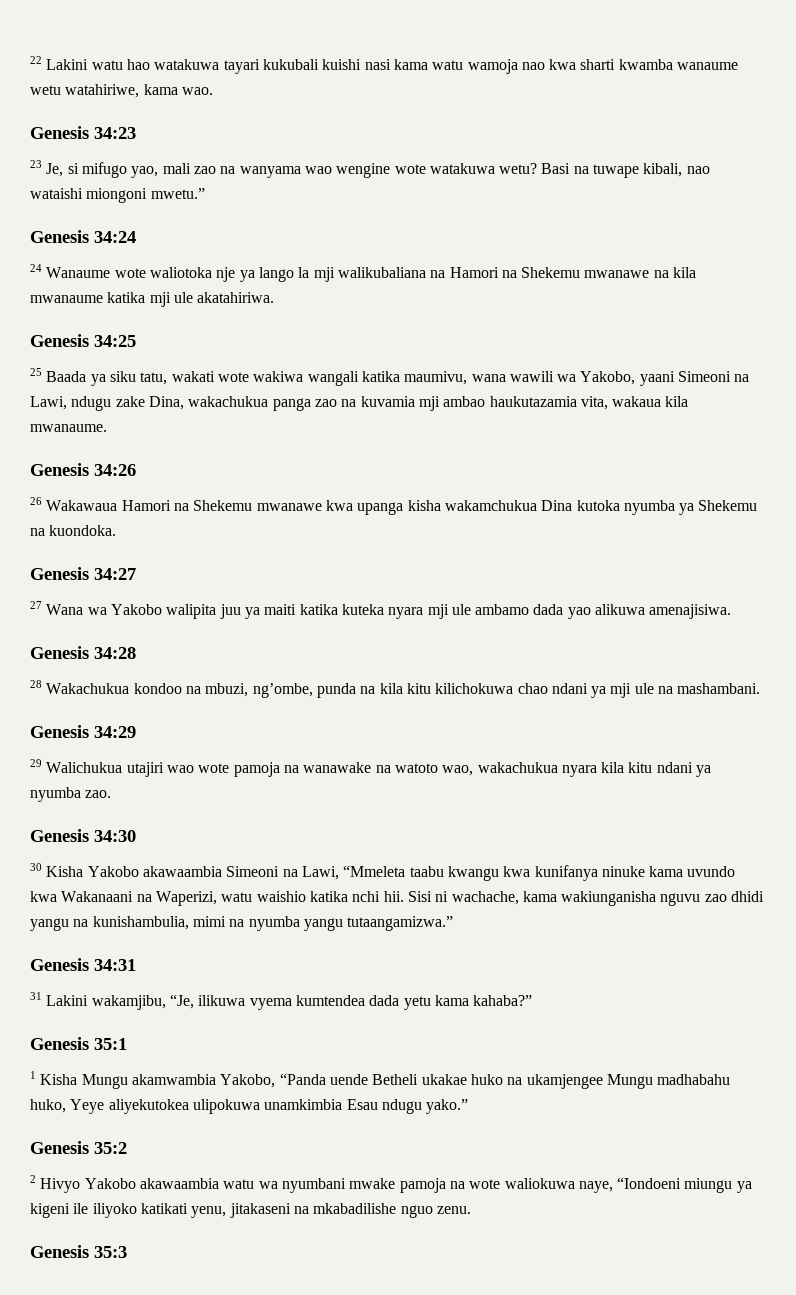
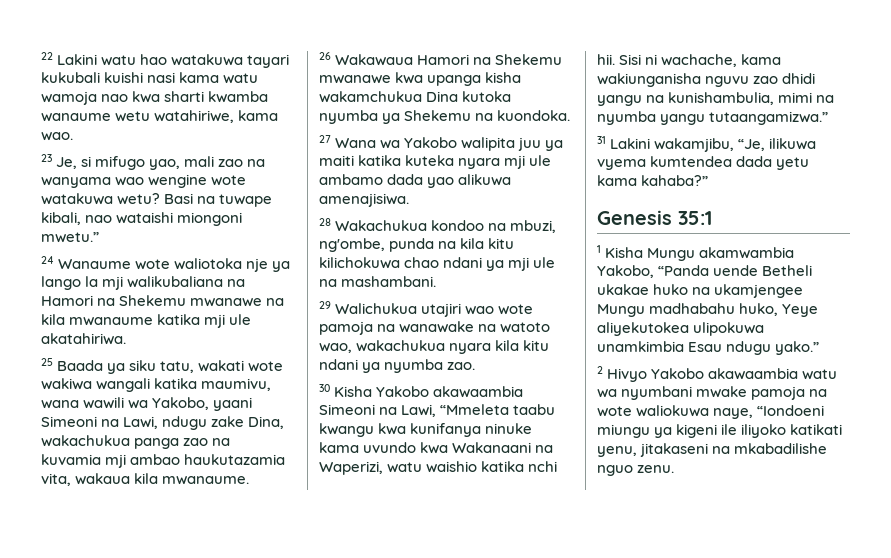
[30,126,136,139] // Genesis 34:23 -> (73, 136) none
[30,230,136,243] // Genesis 34:24 -> (99, 237) none
[30,334,136,347] // Genesis 34:25 -> (126, 339) none
[30,463,136,476] // Genesis 34:26 -> (250, 480) none
[30,567,136,580] // Genesis 34:27 -> (571, 115) none
[30,646,136,659] // Genesis 34:28 -> (409, 200) none
[30,725,136,738] // Genesis 34:29 -> (437, 281) none
[30,829,136,842] // Genesis 34:30 -> (476, 366) none
[30,958,136,971] // Genesis 34:31 -> (829, 118) none
[30,1141,127,1154] // Genesis 35:2 -> (820, 348) none
[30,1245,127,1258] // Genesis 35:3 -> (675, 469) none

